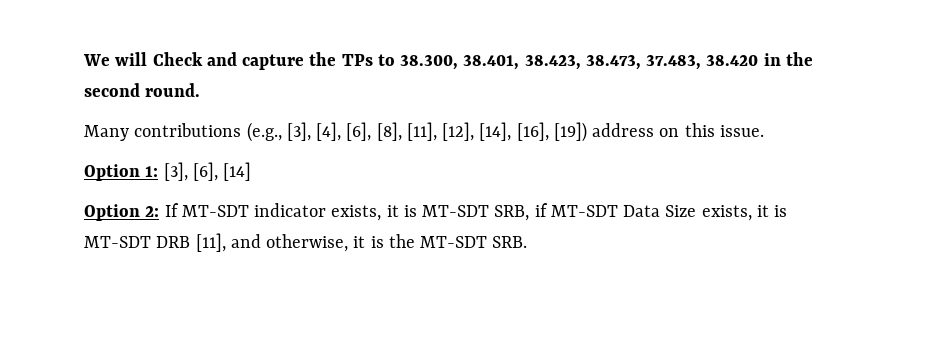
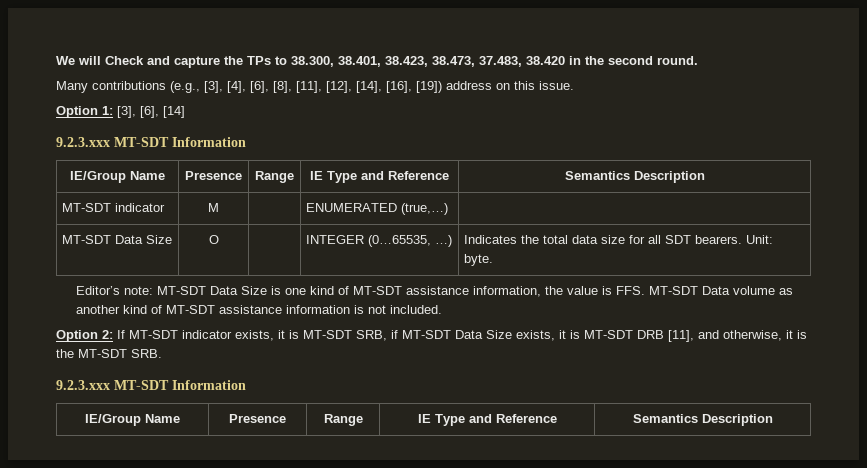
(252, 171) none -> [56,137,246,147] [70,171,165,183] [185,171,242,180] [255,171,294,183] [310,171,449,183] [564,171,705,183] [61,203,165,212] [208,203,219,212] [305,203,448,215] [61,235,172,244] [208,235,219,244] [305,235,452,247] [463,235,773,244] [463,254,493,266] [75,286,793,297] [75,305,442,314] // 9.2.3.xxx MT-SDT Information // IE/Group Name | Presence | Range | IE Type and Reference | Semantics Description // MT-SDT indicator | M | | ENUMERATED (true,…) | // MT-SDT Data Size | O | | INTEGER (0…65535, …) | Indicates the total data size for all SDT bearers. Unit: byte. // Editor’s note: MT-SDT Data Size is one kind of MT-SDT assistance information, the value is FFS. MT-SDT Data volume as another kind of MT-SDT assistance information is not included.
(528, 242) none -> [56,380,246,390] [85,414,180,426] [228,414,286,423] [323,414,363,426] [417,414,557,426] [632,414,773,426] // 9.2.3.xxx MT-SDT Information // IE/Group Name | Presence | Range | IE Type and Reference | Semantics Description

